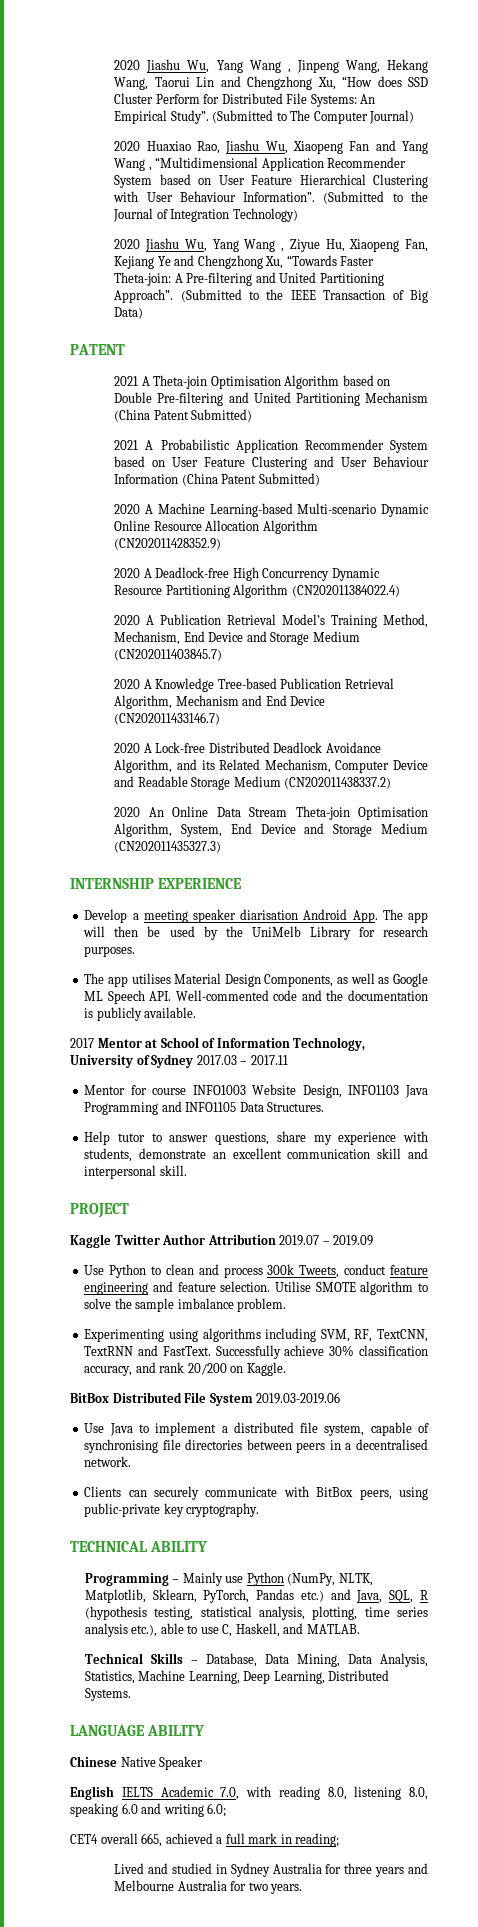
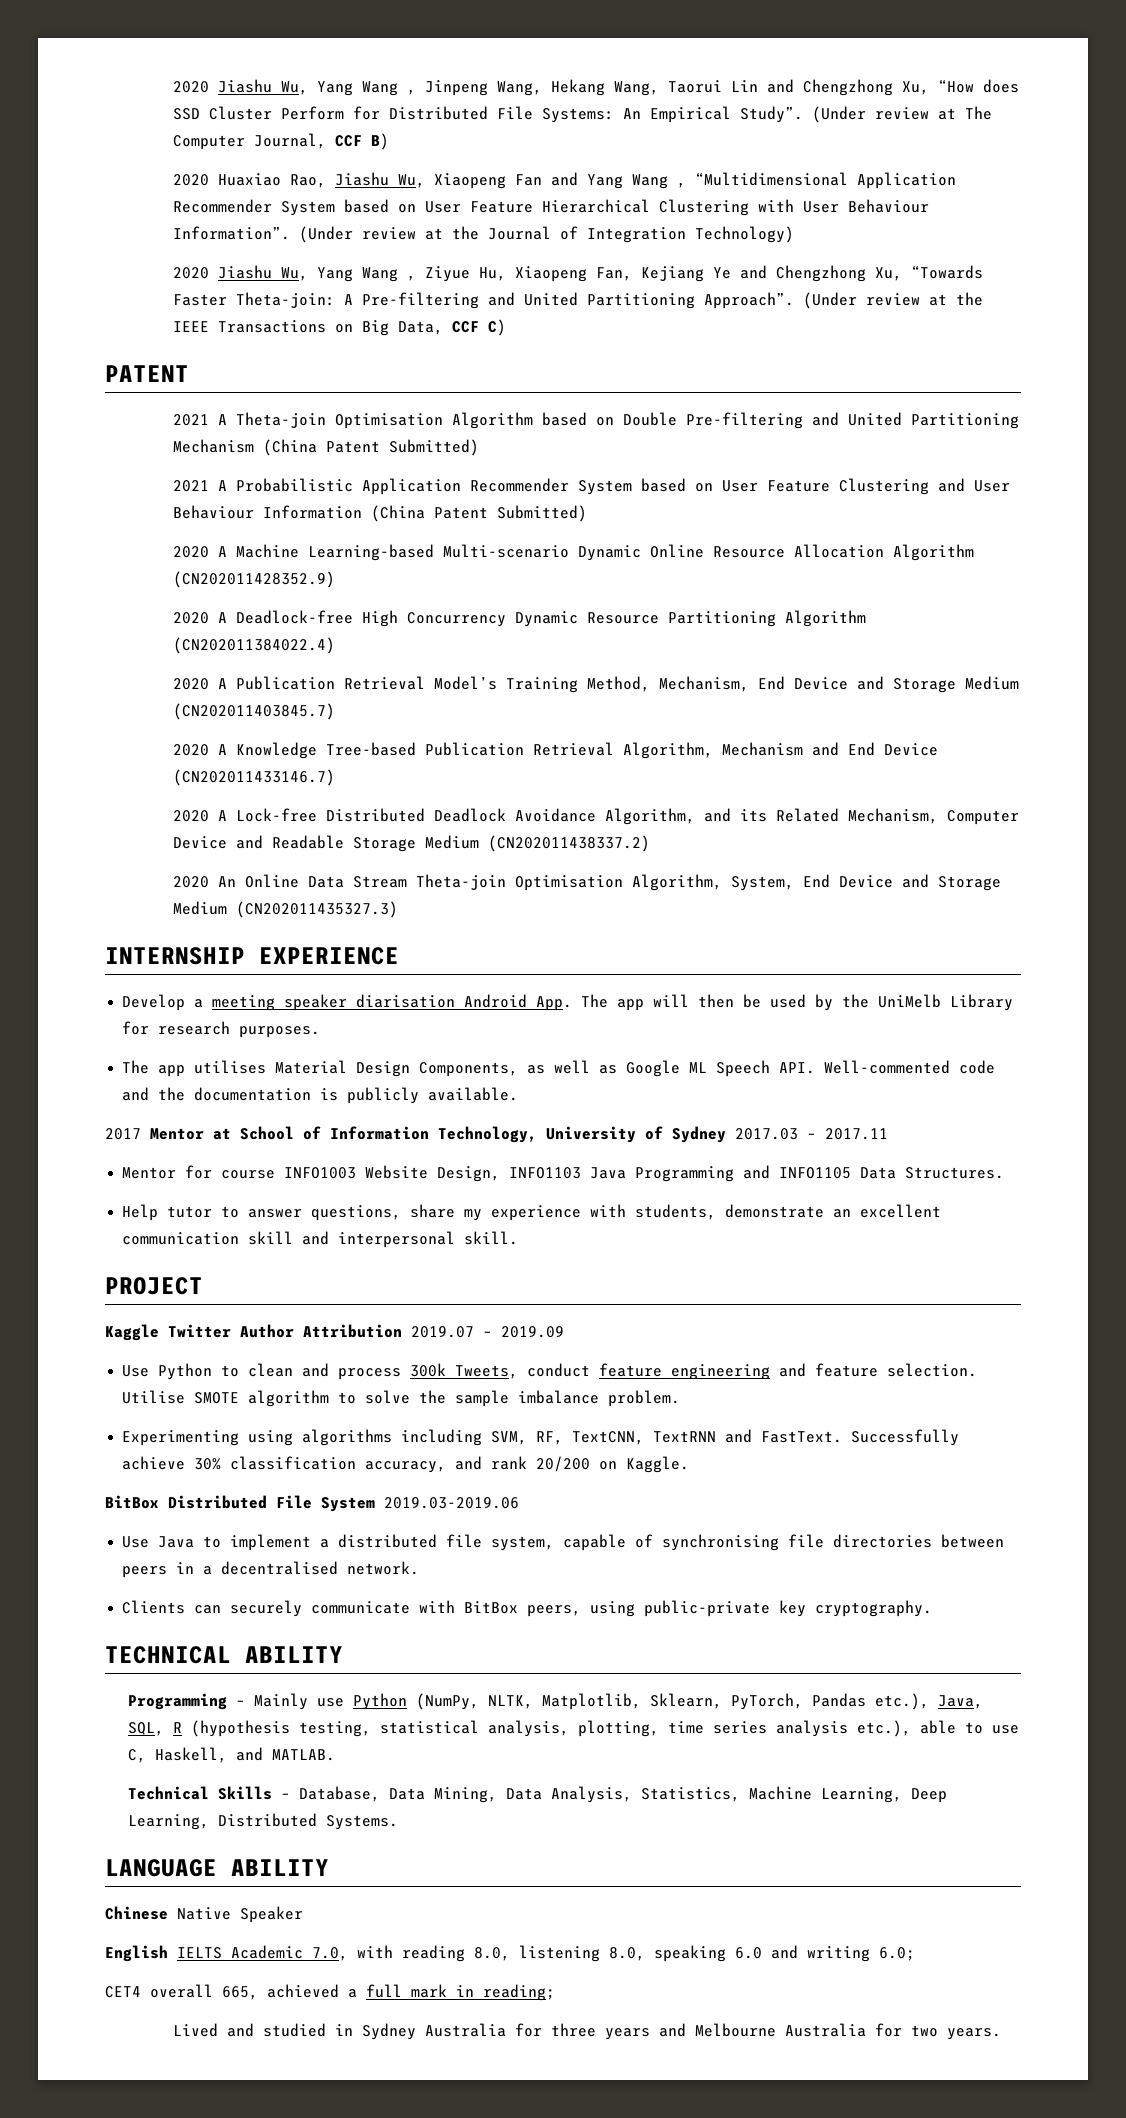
[212,110,415,124] (Submitted to The Computer Journal) -> [812,106,993,123] [173,133,390,150] (Under review at The Computer Journal, CCF B)
[323,191,403,204] (Submitted to -> [299,226,444,243] (Under review at
[180,289,428,303] [114,307,144,319] (Submitted to the IEEE Transaction of Big Data) -> [803,292,984,309] [173,319,507,336] (Under review at the IEEE Transactions on Big Data, CCF C)
[300,1589,351,1602] etc.) and -> [874,1693,929,1710] etc.),

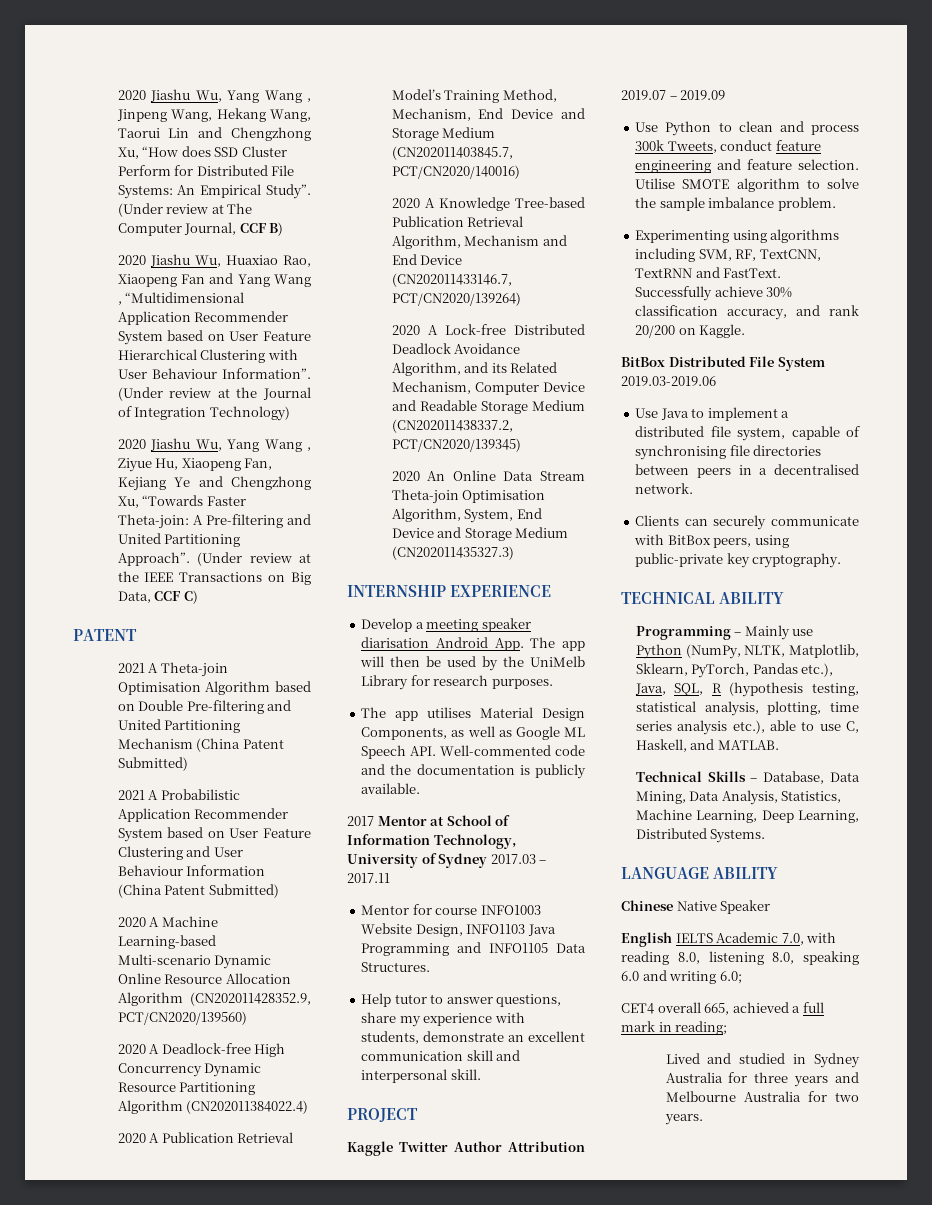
[218,172,426,188] Huaxiao Rao, Jiashu Wu, -> [149,254,311,267] Jiashu Wu, Huaxiao Rao,
[173,571,336,588] (CN202011428352.9) -> [190,992,311,1006] [117,1011,247,1025] (CN202011428352.9, PCT/CN2020/139560)
[173,703,336,720] (CN202011403845.7) -> [391,146,513,160] [391,165,520,179] (CN202011403845.7, PCT/CN2020/140016)
[173,769,336,786] (CN202011433146.7) -> [391,273,512,287] [391,292,521,306] (CN202011433146.7, PCT/CN2020/139264)
[488,835,651,852] (CN202011438337.2) -> [391,419,513,433] [391,438,521,452] (CN202011438337.2, PCT/CN2020/139345)

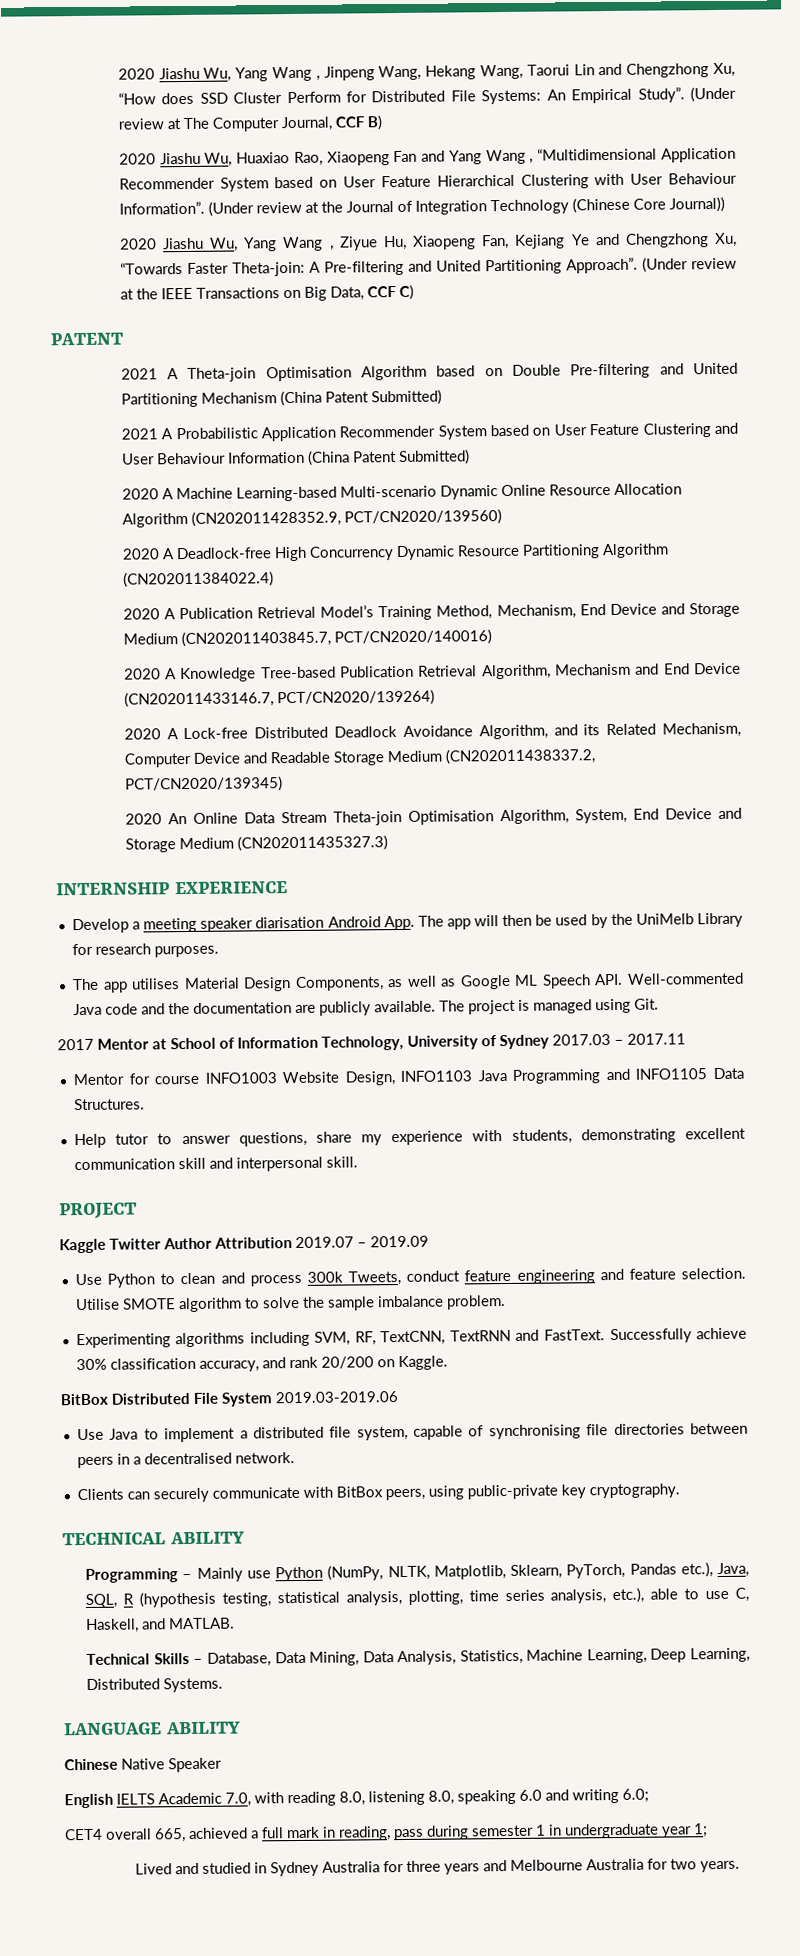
[209,406,290,421] Technology) -> [489,196,725,215] Technology (Chinese Core Journal))
(552, 750) none -> [72,1003,102,1016] Java
[519,765,530,775] is -> [294,1004,316,1013] are
(421, 788) none -> [438,998,659,1015] The project is managed using Git.
[423,1031,525,1042] demonstrate an -> [580,1128,676,1144] demonstrating
[732,230,767,243] using -> (171, 1341) none
[677,720,728,735] analysis -> [550,1589,607,1604] analysis,
[675,1021,728,1035] reading; -> [338,1823,708,1841] reading, pass during semester 1 in undergraduate year 1;

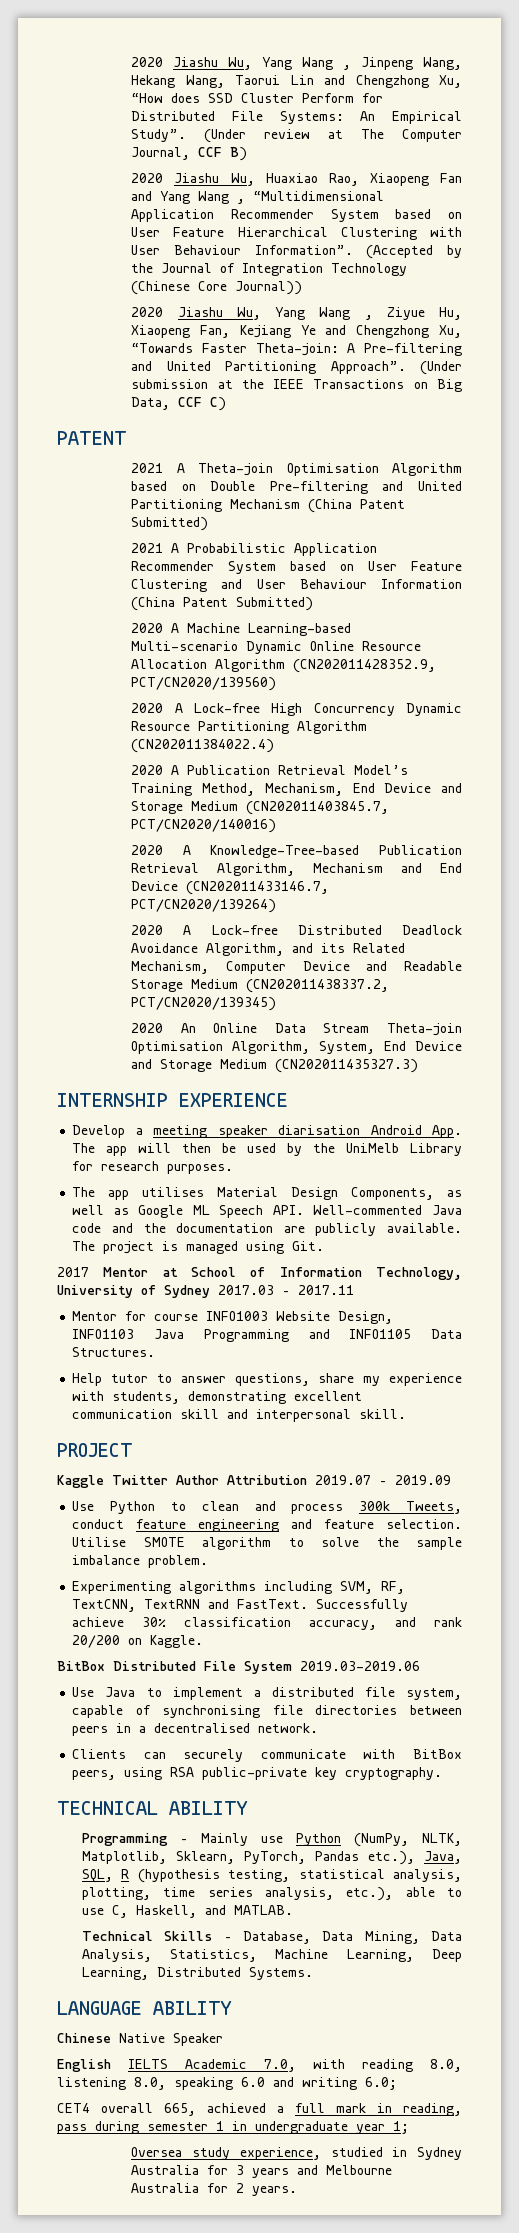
[207,201,319,217] (Under review at -> [366,245,462,259] (Accepted by
[690,257,737,270] review -> [131,379,209,389] submission
[175,547,272,560] Deadlock-free -> [193,703,260,713] Lock-free
[180,666,336,683] Knowledge Tree-based -> [210,845,360,858] Knowledge-Tree-based
(464, 1492) none -> [170,1767,195,1777] RSA
[134,1862,199,1875] Lived and -> [131,2147,321,2160] Oversea study experience,
[405,1860,441,1872] three -> [236,2165,245,2175] 3
[669,1858,697,1870] two -> [236,2183,245,2193] 2

